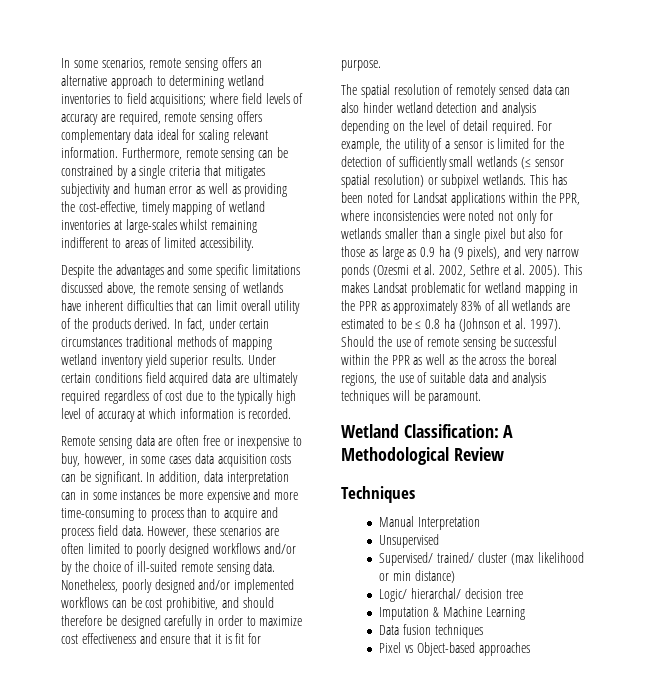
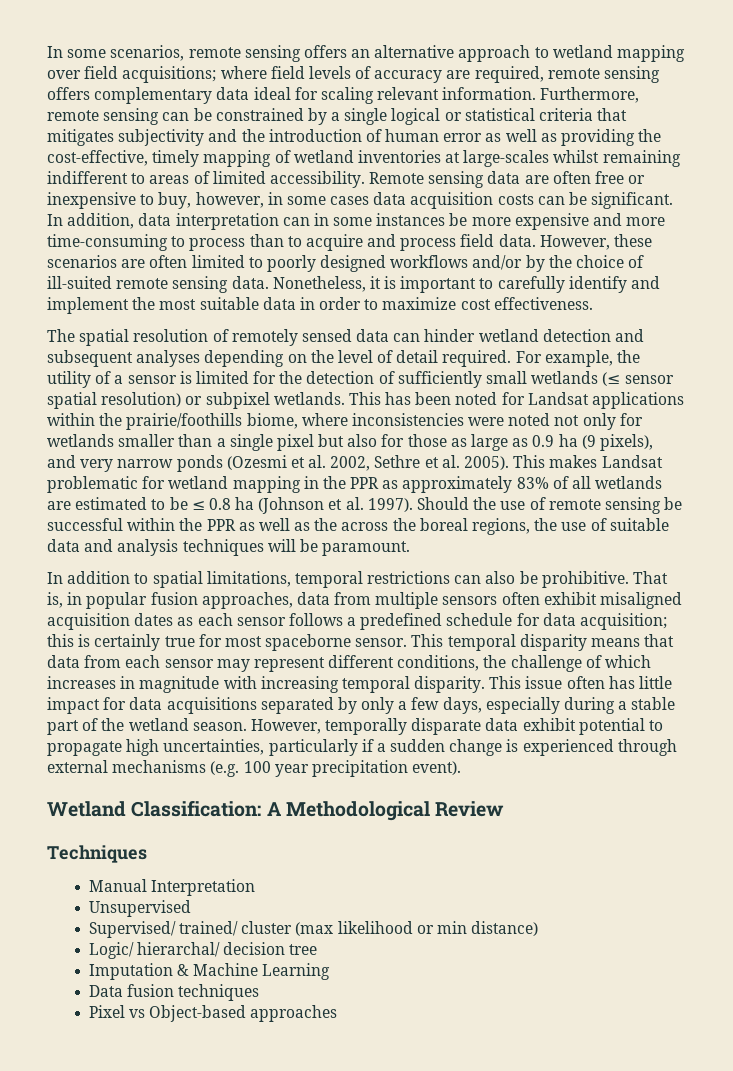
[169,75,265,89] [61,94,123,104] determining wetland inventories to -> [552,45,686,62] [47,70,81,79] wetland mapping over
(166, 172) none -> [391,108,535,125] logical or statistical
(130, 188) none -> [241,129,382,142] the introduction of
[61,264,300,278] [61,282,283,296] [61,300,301,314] [61,318,270,332] [61,336,273,350] [61,354,276,368] [61,372,298,386] [61,390,297,404] [61,408,292,422] // Despite the advantages and some specific limitations discussed above, the remote sensing of wetlands have inherent difficulties that can limit overall utility of the products derived. In fact, under certain circumstances traditional methods of mapping wetland inventory yield superior results. Under certain conditions field acquired data are ultimately required regardless of cost due to the typically high level of accuracy at which information is recorded. // -> (365, 179) none
[121,579,295,593] [61,597,274,611] [61,615,203,629] poorly designed and/or implemented workflows can be cost prohibitive, and should therefore be designed carefully -> [369,276,661,293] [47,297,296,314] it is important to carefully identify and implement the most suitable data
[81,633,262,644] [341,60,381,71] effectiveness and ensure that it is fit for purpose. -> [493,297,593,310] effectiveness.
[341,102,359,113] also -> (421, 337) none
[501,102,536,116] analysis -> [47,350,201,367] subsequent analyses
[559,193,581,205] PPR, -> [126,413,298,430] prairie/foothills biome,
(482, 397) none -> [47,571,669,588] [47,592,683,609] [47,613,668,630] [47,634,675,651] [47,655,652,672] [47,676,673,693] [47,697,676,714] [47,718,664,735] [47,739,677,756] [47,760,462,777] // In addition to spatial limitations, temporal restrictions can also be prohibitive. That is, in popular fusion approaches, data from multiple sensors often exhibit misaligned acquisition dates as each sensor follows a predefined schedule for data acquisition; this is certainly true for most spaceborne sensor. This temporal disparity means that data from each sensor may represent different conditions, the challenge of which increases in magnitude with increasing temporal disparity. This issue often has little impact for data acquisitions separated by only a few days, especially during a stable part of the wetland season. However, temporally disparate data exhibit potential to propagate high uncertainties, particularly if a sudden change is experienced through external mechanisms (e.g. 100 year precipitation event).

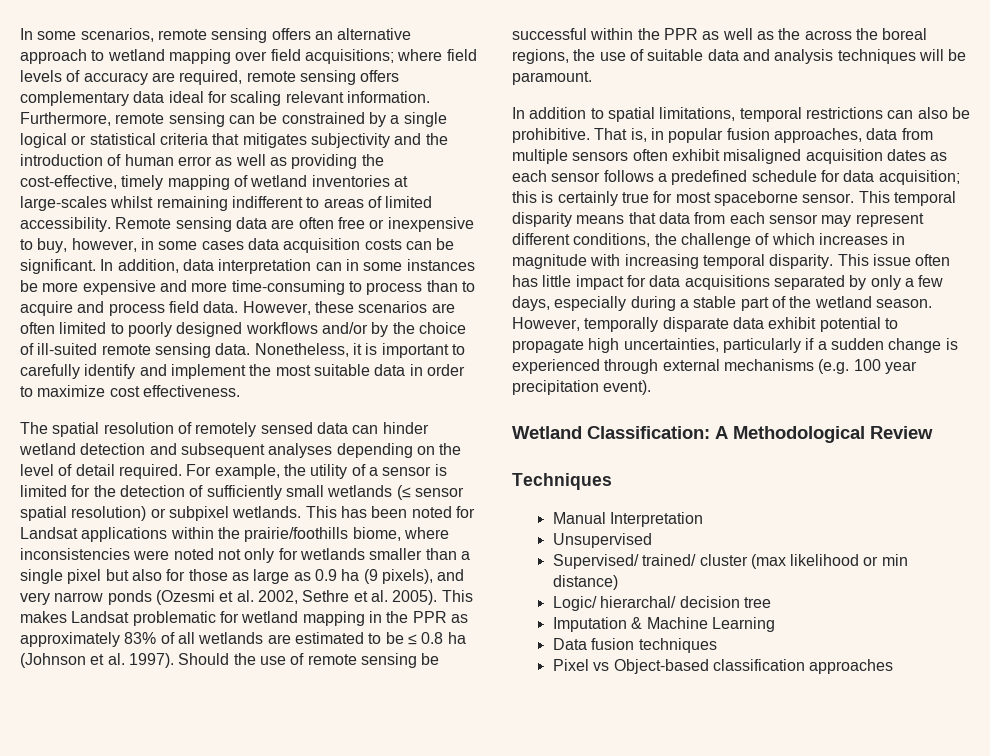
(247, 1013) none -> [712,659,805,671] classification

